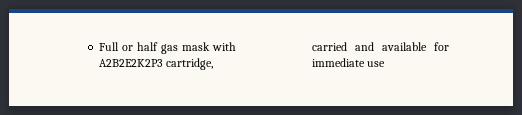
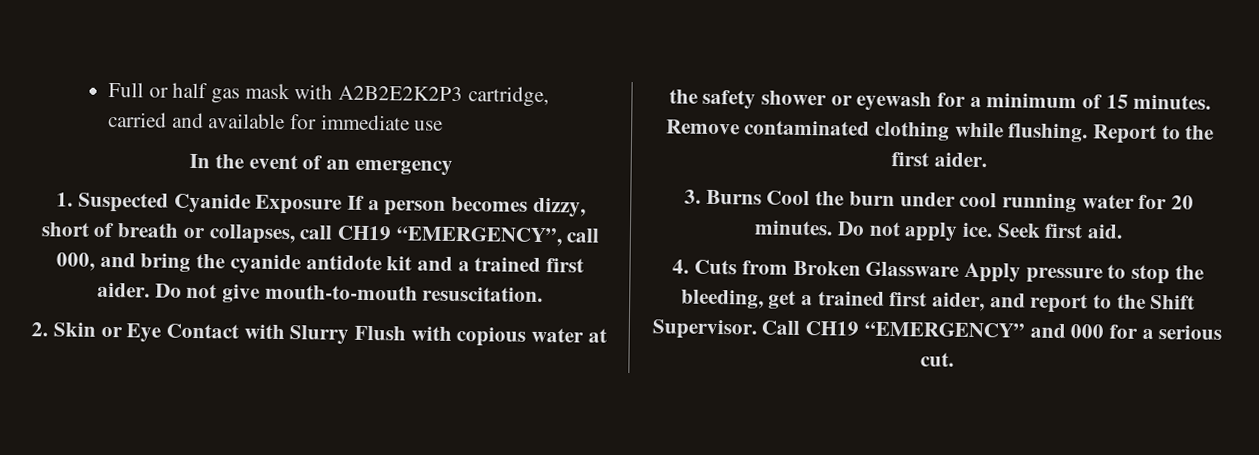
(385, 64) none -> [189,153,453,176] [56,192,586,218] [40,222,600,247] [56,252,584,275] [96,282,544,303] [31,322,607,347] [668,89,1212,112] [665,119,1215,145] [891,152,987,168] [684,189,1194,213] [754,220,1123,242] [672,259,1204,285] [680,289,1196,314] [651,319,1223,340] [920,352,954,367] // In the event of an emergency // 1. Suspected Cyanide Exposure If a person becomes dizzy, short of breath or collapses, call CH19 “EMERGENCY”, call 000, and bring the cyanide antidote kit and a trained first aider. Do not give mouth-to-mouth resuscitation. // 2. Skin or Eye Contact with Slurry Flush with copious water at the safety shower or eyewash for a minimum of 15 minutes. Remove contaminated clothing while flushing. Report to the first aider. // 3. Burns Cool the burn under cool running water for 20 minutes. Do not apply ice. Seek first aid. // 4. Cuts from Broken Glassware Apply pressure to stop the bleeding, get a trained first aider, and report to the Shift Supervisor. Call CH19 “EMERGENCY” and 000 for a serious cut.

